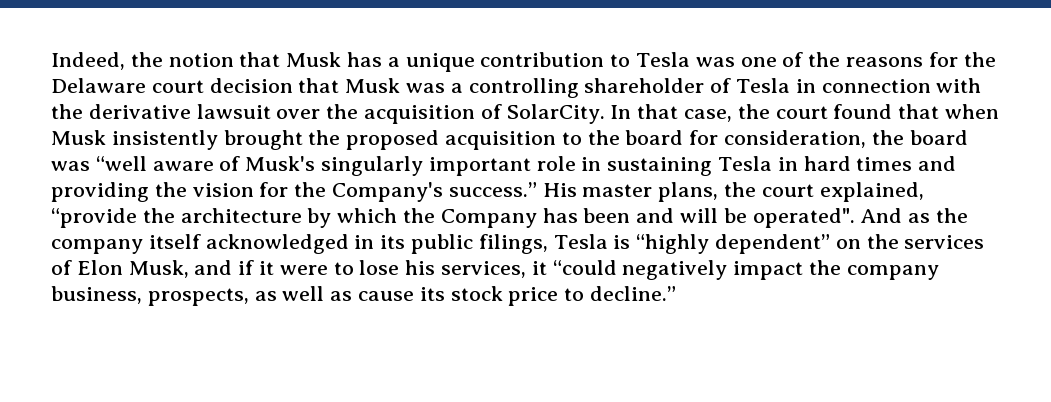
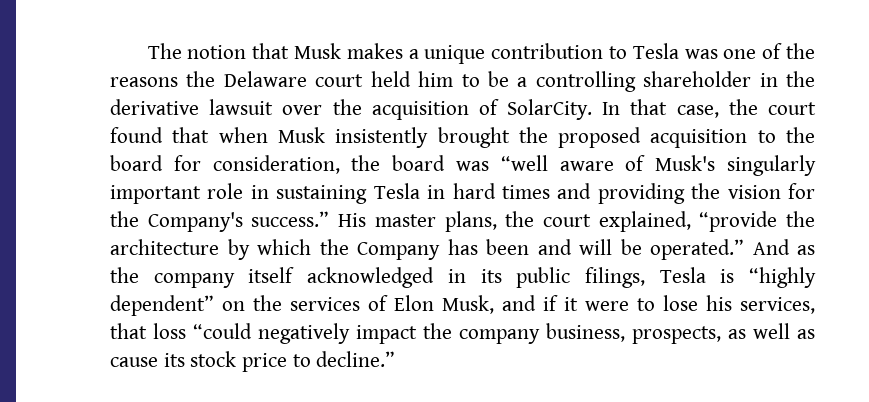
[51,52,163,70] Indeed, the -> [147,43,182,59] The
[347,52,383,67] has -> [346,43,403,59] makes
[928,52,958,67] for -> (178, 82) none
[209,78,982,98] decision that Musk was a controlling shareholder of Tesla in connection with -> [370,71,778,92] held him to be a controlling shareholder in
[752,208,855,228] operated". -> [650,239,744,260] operated.”
[531,261,547,275] it -> [110,323,186,339] that loss

